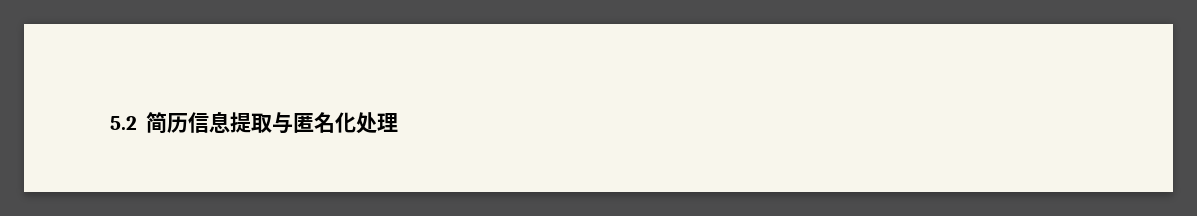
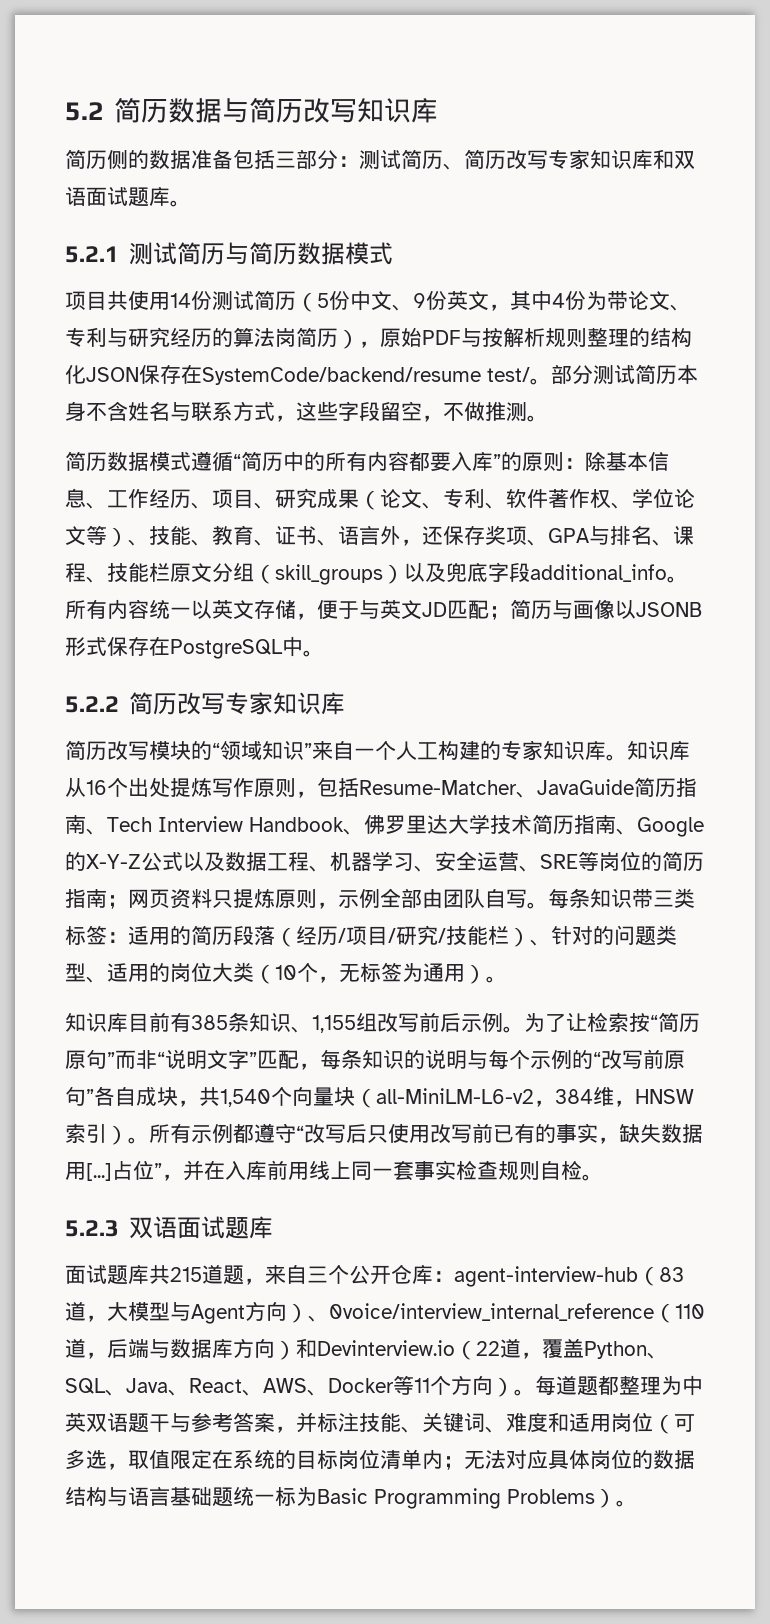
[188,111,398,134] 信息提取与匿名化处理 -> [168,97,439,123] [65,149,695,170] [65,186,191,207] [65,242,394,265] [65,290,691,312] [65,327,692,349] [65,364,698,385] [65,401,548,422] [65,451,669,472] [65,488,695,510] [65,525,694,547] [65,562,688,585] [65,599,702,620] [65,636,324,659] [65,692,346,715] [65,740,690,761] [65,777,697,798] [65,814,704,837] [65,851,704,872] [65,888,695,909] [65,925,677,947] [65,962,507,984] [65,1012,700,1033] [65,1049,685,1070] [65,1086,694,1108] [65,1123,703,1145] [65,1160,603,1181] [65,1216,274,1239] [65,1264,684,1287] [65,1301,705,1324] [65,1338,668,1360] [65,1375,703,1397] [65,1412,695,1434] [65,1449,695,1470] [65,1486,637,1509] 数据与简历改写知识库 // 简历侧的数据准备包括三部分：测试简历、简历改写专家知识库和双语面试题库。 // 5.2.1测试简历与简历数据模式 // 项目共使用14份测试简历（5份中文、9份英文，其中4份为带论文、专利与研究经历的算法岗简历），原始PDF与按解析规则整理的结构化JSON保存在SystemCode/backend/resume test/。部分测试简历本身不含姓名与联系方式，这些字段留空，不做推测。 // 简历数据模式遵循“简历中的所有内容都要入库”的原则：除基本信息、工作经历、项目、研究成果（论文、专利、软件著作权、学位论文等）、技能、教育、证书、语言外，还保存奖项、GPA与排名、课程、技能栏原文分组（skill_groups）以及兜底字段additional_info。所有内容统一以英文存储，便于与英文JD匹配；简历与画像以JSONB形式保存在PostgreSQL中。 // 5.2.2简历改写专家知识库 // 简历改写模块的“领域知识”来自一个人工构建的专家知识库。知识库从16个出处提炼写作原则，包括Resume-Matcher、JavaGuide简历指南、Tech Interview Handbook、佛罗里达大学技术简历指南、Google的X-Y-Z公式以及数据工程、机器学习、安全运营、SRE等岗位的简历指南；网页资料只提炼原则，示例全部由团队自写。每条知识带三类标签：适用的简历段落（经历/项目/研究/技能栏）、针对的问题类型、适用的岗位大类（10个，无标签为通用）。 // 知识库目前有385条知识、1,155组改写前后示例。为了让检索按“简历原句”而非“说明文字”匹配，每条知识的说明与每个示例的“改写前原句”各自成块，共1,540个向量块（all-MiniLM-L6-v2，384维，HNSW索引）。所有示例都遵守“改写后只使用改写前已有的事实，缺失数据用[...]占位”，并在入库前用线上同一套事实检查规则自检。 // 5.2.3双语面试题库 // 面试题库共215道题，来自三个公开仓库：agent-interview-hub（83道，大模型与Agent方向）、0voice/interview_internal_reference（110道，后端与数据库方向）和Devinterview.io（22道，覆盖Python、SQL、Java、React、AWS、Docker等11个方向）。每道题都整理为中英双语题干与参考答案，并标注技能、关键词、难度和适用岗位（可多选，取值限定在系统的目标岗位清单内；无法对应具体岗位的数据结构与语言基础题统一标为Basic Programming Problems）。

